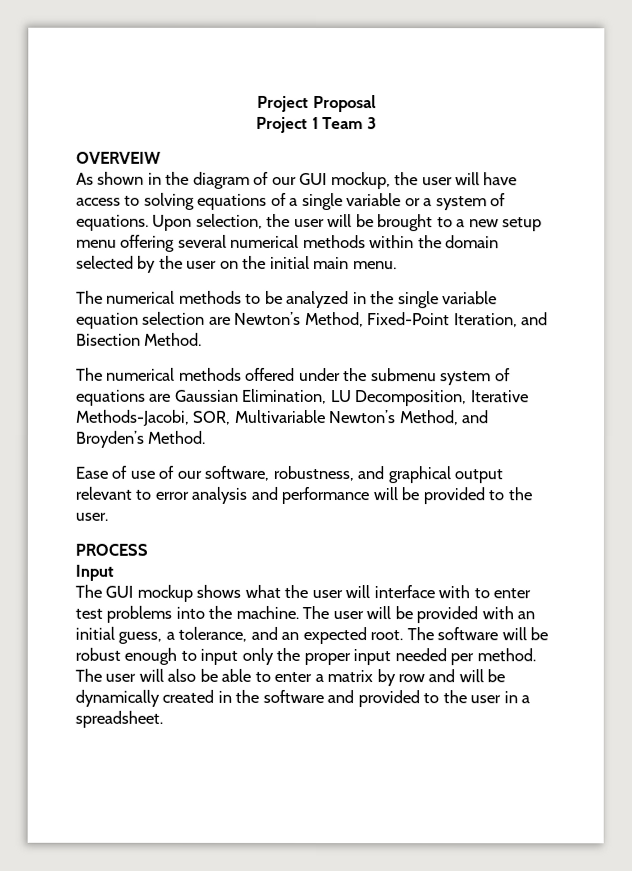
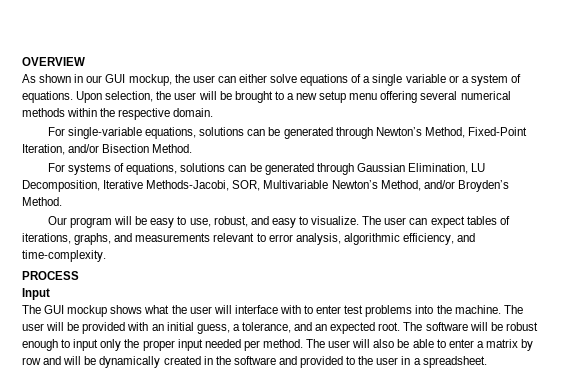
[257,94,376,113] [256,116,377,133] [76,151,161,164] Project Proposal // Project 1 Team 3 // OVERVEIW -> [22,57,85,66] OVERVIEW
[165,171,270,189] the diagram of -> (84, 78) none
[455,172,518,186] [76,192,195,210] will have access to solving -> [217,74,298,83] can either solve
[445,235,500,249] [76,255,397,273] [76,290,498,309] [76,311,231,329] domain selected by the user on the initial main menu. // The numerical methods to be analyzed in the single variable equation selection are -> [118,108,214,120] [47,127,373,139] respective domain. // For single-variable equations, solutions can be generated through
[521,312,549,326] and -> [68,144,100,153] and/or
[76,367,511,386] [76,389,172,406] The numerical methods offered under the submenu system of equations are -> [47,163,354,175] For systems of equations, solutions can be generated through
[462,410,490,424] and -> [423,180,455,189] and/or
[75,465,504,484] [75,486,532,505] [75,512,108,521] Ease of use of our software, robustness, and graphical output relevant to error analysis and performance will be provided to the user. -> [47,216,510,228] [22,233,476,245] [22,250,106,262] Our program will be easy to use, robust, and easy to visualize. The user can expect tables of iterations, graphs, and measurements relevant to error analysis, algorithmic efficiency, and time-complexity.

